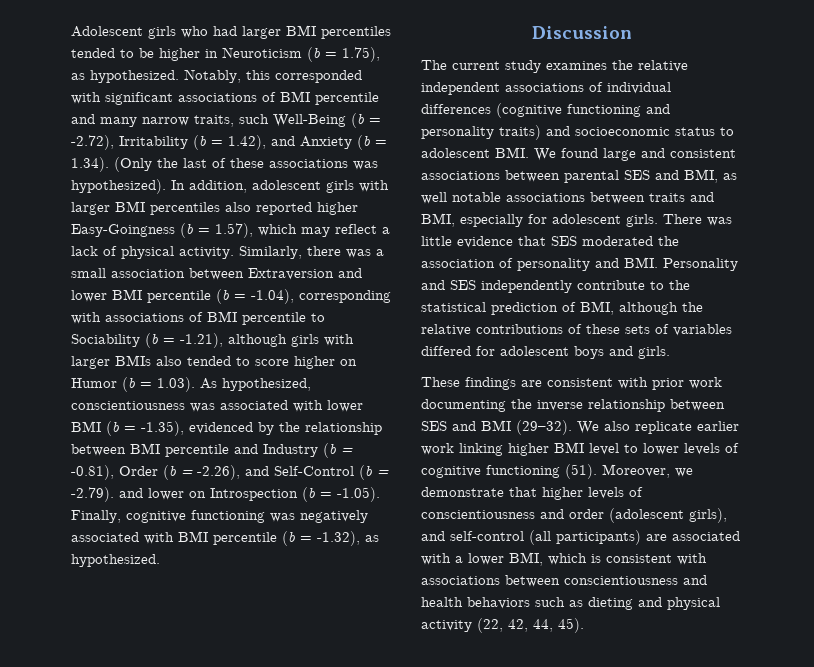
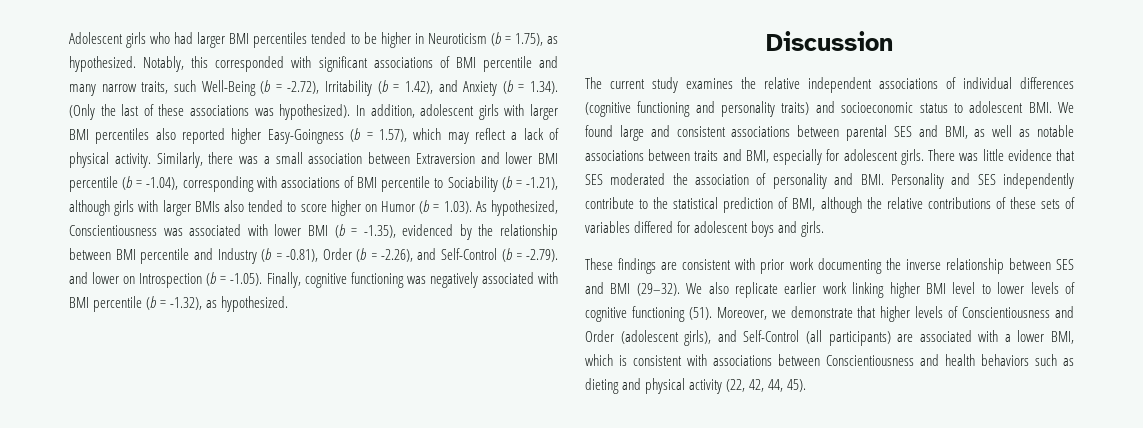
[71,401,185,410] conscientiousness -> [69,225,157,236] Conscientiousness
(447, 198) none -> [1019,129,1031,137] as
[421,509,604,519] conscientiousness and order -> [962,306,1074,318] [585,330,614,342] Conscientiousness and Order
[450,531,524,541] self-control -> [743,330,800,342] Self-Control
[564,576,678,585] conscientiousness -> [826,355,914,366] Conscientiousness

